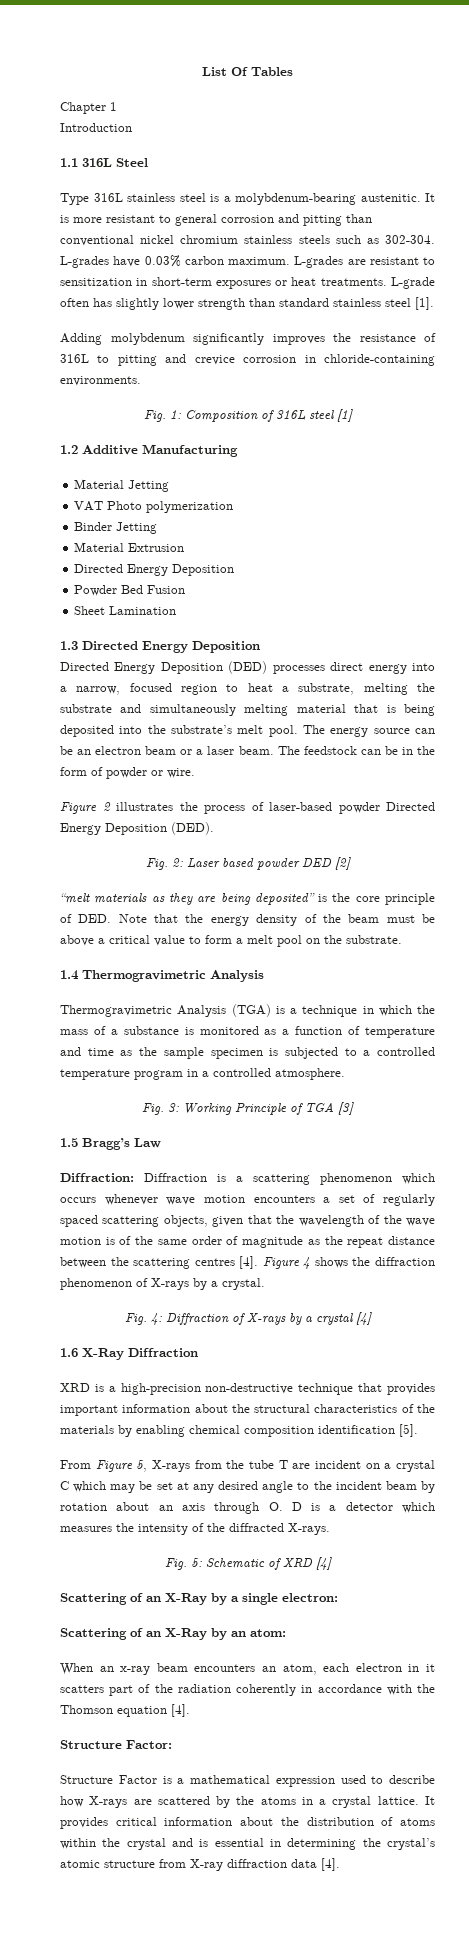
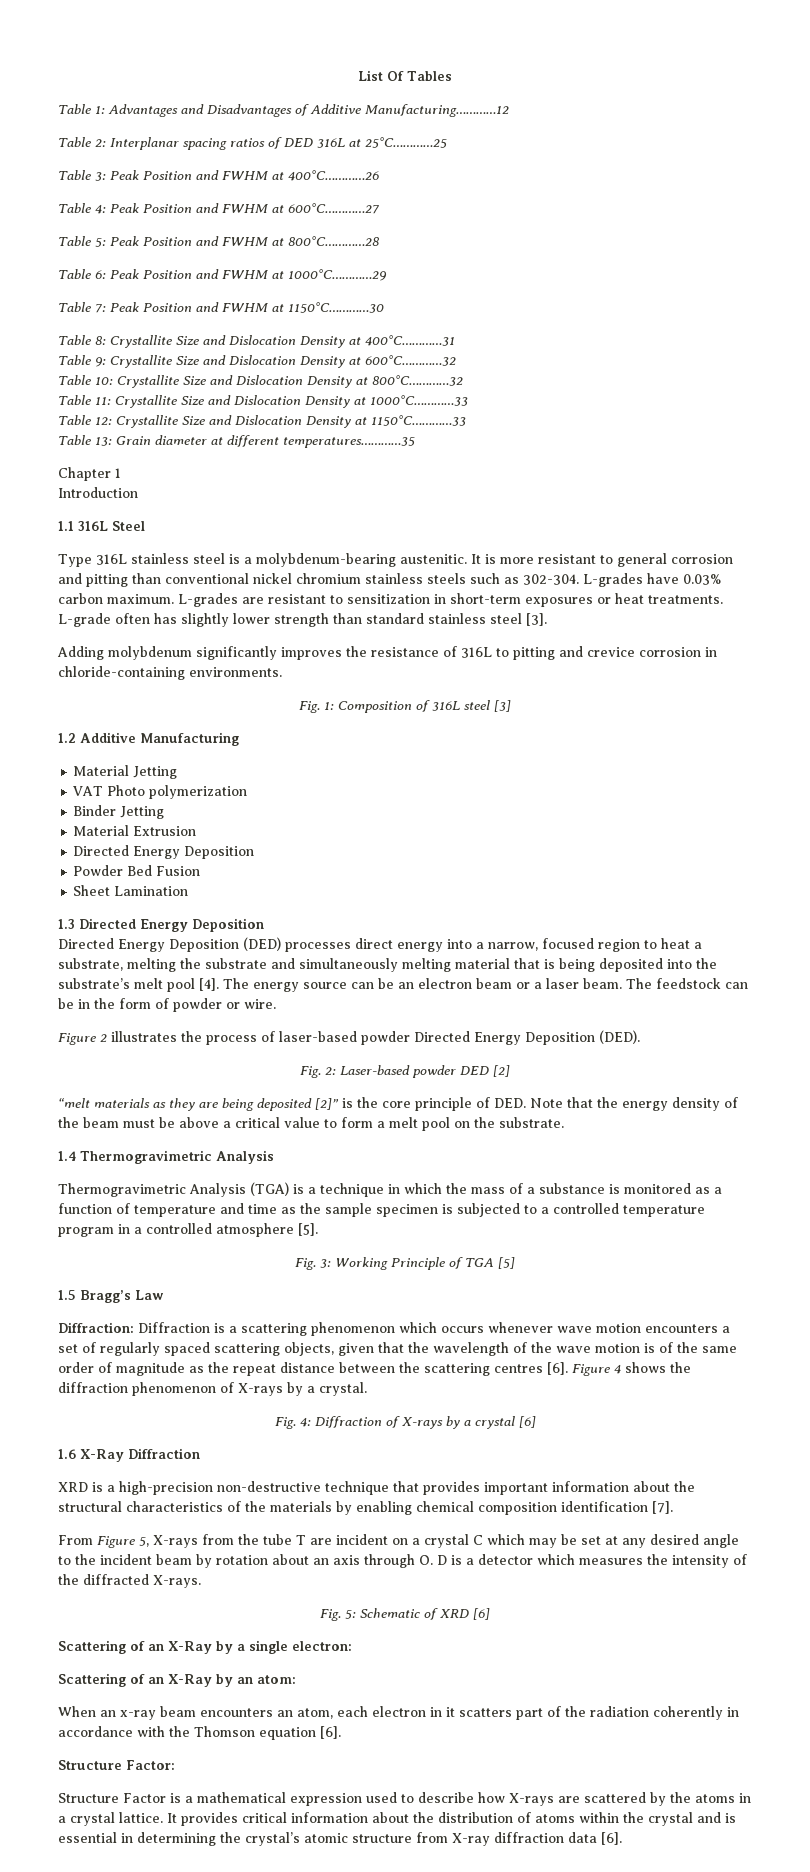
(293, 71) none -> [58,104,509,117] [58,137,447,150] [58,170,379,181] [58,203,380,214] [58,236,379,247] [58,269,387,281] [58,302,384,313] [58,335,455,348] [58,355,456,368] [58,375,463,388] [58,395,468,408] [58,415,466,428] [58,435,415,448] // Table 1: Advantages and Disadvantages of Additive Manufacturing…………12 // Table 2: Interplanar spacing ratios of DED 316L at 25°C…………25 // Table 3: Peak Position and FWHM at 400°C…………26 // Table 4: Peak Position and FWHM at 600°C…………27 // Table 5: Peak Position and FWHM at 800°C…………28 // Table 6: Peak Position and FWHM at 1000°C…………29 // Table 7: Peak Position and FWHM at 1150°C…………30 // Table 8: Crystallite Size and Dislocation Density at 400°C…………31 // Table 9: Crystallite Size and Dislocation Density at 600°C…………32 // Table 10: Crystallite Size and Dislocation Density at 800°C…………32 // Table 11: Crystallite Size and Dislocation Density at 1000°C…………33 // Table 12: Crystallite Size and Dislocation Density at 1150°C…………33 // Table 13: Grain diameter at different temperatures…………35
[415,297,434,310] [1]. -> [526,613,547,626] [3].
[336,409,353,422] [1] -> [494,700,511,712] [3]
[268,725,298,737] pool. -> [167,978,219,992] pool [4].
[186,858,254,869] Laser based -> [340,1065,410,1075] Laser-based
[254,893,315,905] deposited” -> [257,1098,339,1111] deposited [2]”
[275,1068,345,1080] atmosphere. -> [216,1223,318,1237] atmosphere [5].
[338,1102,354,1115] [3] -> [498,1257,515,1269] [5]
[239,1256,259,1269] [4]. -> [547,1362,568,1375] [6].
[355,1312,372,1325] [4] -> [518,1416,536,1428] [6]
[399,1424,418,1437] [5]. -> [652,1501,673,1514] [7].
[315,1557,332,1570] [4] -> [473,1608,490,1620] [6]
[171,1704,190,1717] [4]. -> [320,1726,341,1739] [6].
[321,1858,340,1871] [4]. -> [601,1832,622,1845] [6].

